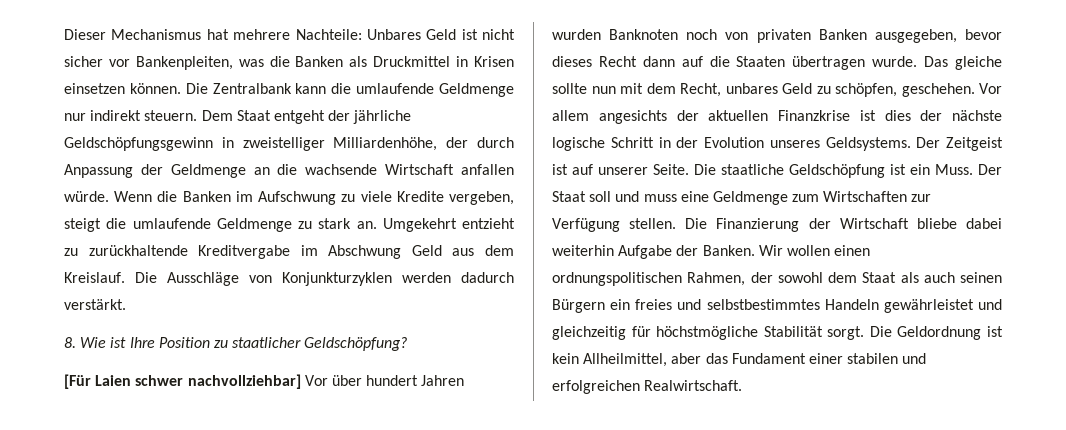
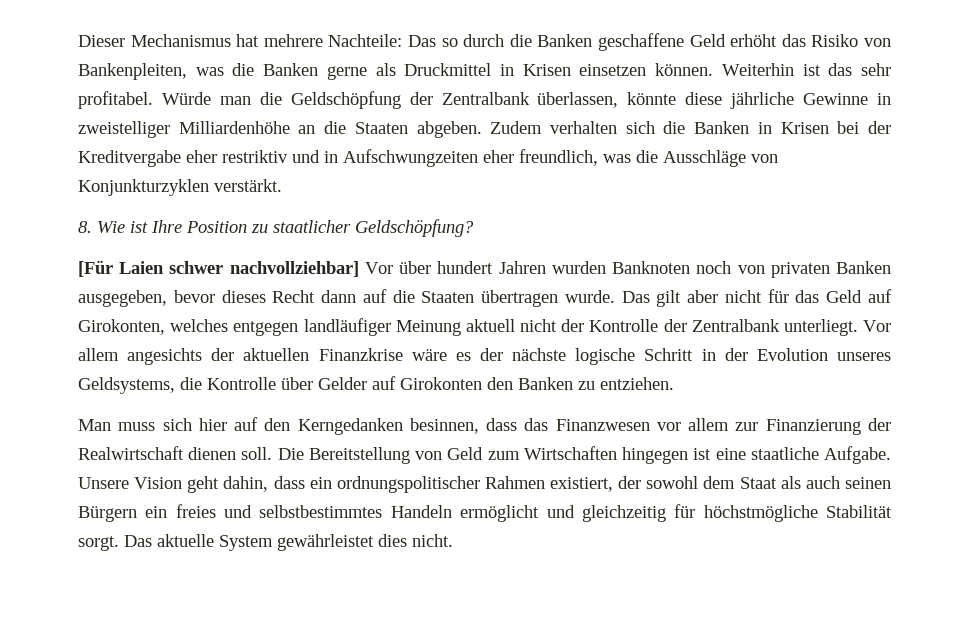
[366,29,515,40] [64,56,130,67] Unbares Geld ist nicht sicher vor -> [408,33,892,51] Das so durch die Banken geschaffene Geld erhöht das Risiko von
(344, 61) none -> [326,66,367,80] gerne
[185,83,514,97] [64,110,412,124] [64,137,514,151] [64,164,514,178] [64,191,514,205] [64,218,515,232] [64,245,514,259] [64,272,157,283] Die Zentralbank kann die umlaufende Geldmenge nur indirekt steuern. Dem Staat entgeht der jährliche Geldschöpfungsgewinn in zweistelliger Milliardenhöhe, der durch Anpassung der Geldmenge an die wachsende Wirtschaft anfallen würde. Wenn die Banken im Aufschwung zu viele Kredite vergeben, steigt die umlaufende Geldmenge zu stark an. Umgekehrt entzieht zu zurückhaltende Kreditvergabe im Abschwung Geld aus dem Kreislauf. Die -> [721,63,891,76] [78,91,891,109] [78,121,891,138] [78,149,658,167] Weiterhin ist das sehr profitabel. Würde man die Geldschöpfung der Zentralbank überlassen, könnte diese jährliche Gewinne in zweistelliger Milliardenhöhe an die Staaten abgeben. Zudem verhalten sich die Banken in Krisen bei der Kreditvergabe eher restriktiv und in Aufschwungzeiten eher freundlich, was die
[402,272,514,283] werden dadurch -> (209, 187) none
[955,56,1002,70] [552,83,975,97] gleiche sollte nun mit dem Recht, unbares Geld zu schöpfen, geschehen. -> [656,289,892,307] [78,318,858,336] gilt aber nicht für das Geld auf Girokonten, welches entgegen landläufiger Meinung aktuell nicht der Kontrolle der Zentralbank unterliegt.
[859,110,911,121] ist dies -> [411,349,471,361] wäre es
[825,137,1003,151] [552,164,1002,178] [552,191,932,205] [552,218,1002,232] [552,245,871,259] [552,272,746,286] Geldsystems. Der Zeitgeist ist auf unserer Seite. Die staatliche Geldschöpfung ist ein Muss. Der Staat soll und muss eine Geldmenge zum Wirtschaften zur Verfügung stellen. Die Finanzierung der Wirtschaft bliebe dabei weiterhin Aufgabe der Banken. Wir wollen einen ordnungspolitischen Rahmen, -> [78,376,674,394] [78,417,891,435] [78,446,892,464] [78,476,614,493] Geldsystems, die Kontrolle über Gelder auf Girokonten den Banken zu entziehen. // Man muss sich hier auf den Kerngedanken besinnen, dass das Finanzwesen vor allem zur Finanzierung der Realwirtschaft dienen soll. Die Bereitstellung von Geld zum Wirtschaften hingegen ist eine staatliche Aufgabe. Unsere Vision geht dahin, dass ein ordnungspolitischer Rahmen existiert,
[883,299,974,313] gewährleistet -> [460,505,540,522] ermöglicht
[869,326,1003,340] [552,353,927,367] [552,380,743,394] Die Geldordnung ist kein Allheilmittel, aber das Fundament einer stabilen und erfolgreichen Realwirtschaft. -> [124,534,453,551] Das aktuelle System gewährleistet dies nicht.

